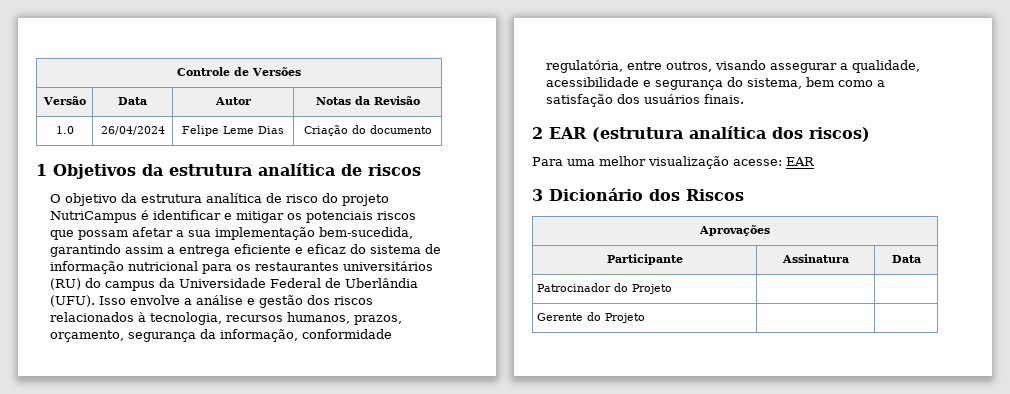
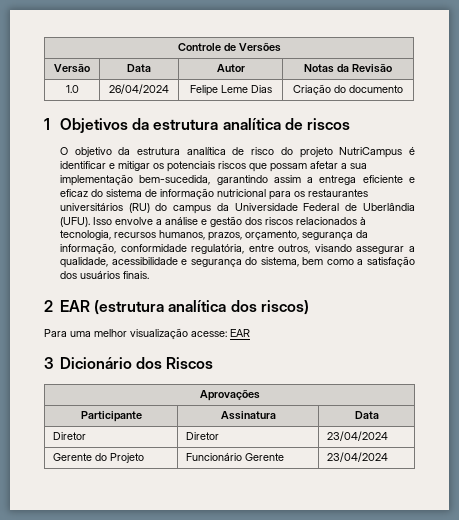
[537,283,673,294] Patrocinador do Projeto | | -> [52,432,86,440] [185,432,219,440] [326,431,388,441] Diretor | Diretor | 23/04/2024
(646, 318) | -> [185,453,284,461] [326,452,388,462] Funcionário Gerente | 23/04/2024

